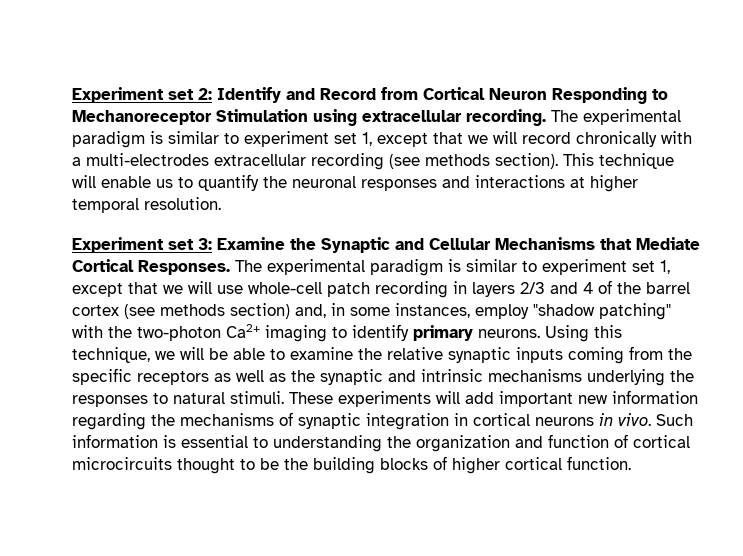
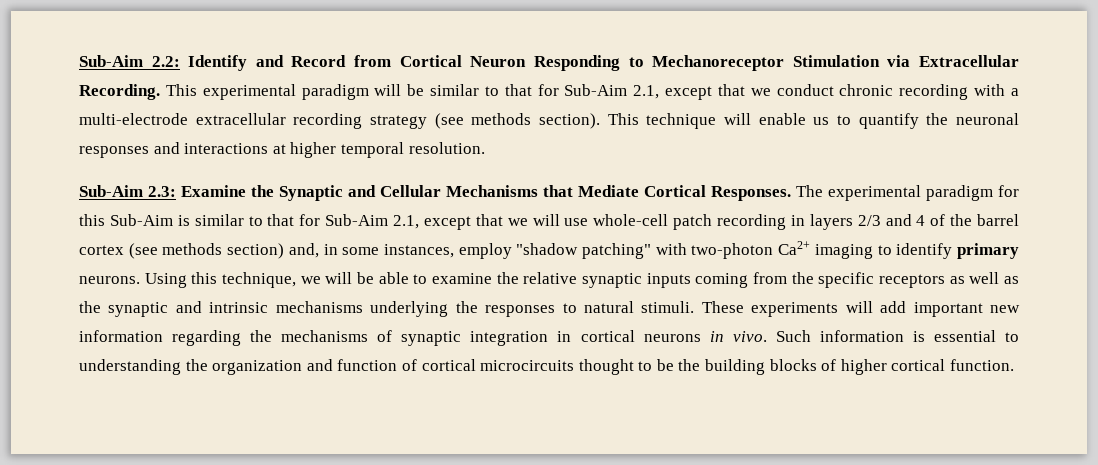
[72,87,212,103] Experiment set 2: -> [79,55,180,67] Sub-Aim 2.2:
[313,109,681,126] [72,131,657,148] using extracellular recording. The experimental paradigm is similar to experiment set 1, except that we will record chronically -> [887,55,1019,67] [79,84,969,100] via Extracellular Recording. This experimental paradigm will be similar to that for Sub-Aim 2.1, except that we conduct chronic recording
[86,153,209,166] multi-electrodes -> [79,113,188,125] multi-electrode
(384, 161) none -> [370,115,428,129] strategy
[72,237,212,253] Experiment set 3: -> [79,185,176,197] Sub-Aim 2.3:
[448,259,670,275] is similar to experiment set 1, -> [998,185,1019,197] [79,214,419,229] for this Sub-Aim is similar to that for Sub-Aim 2.1,
[108,326,132,338] the -> (687, 249) none

